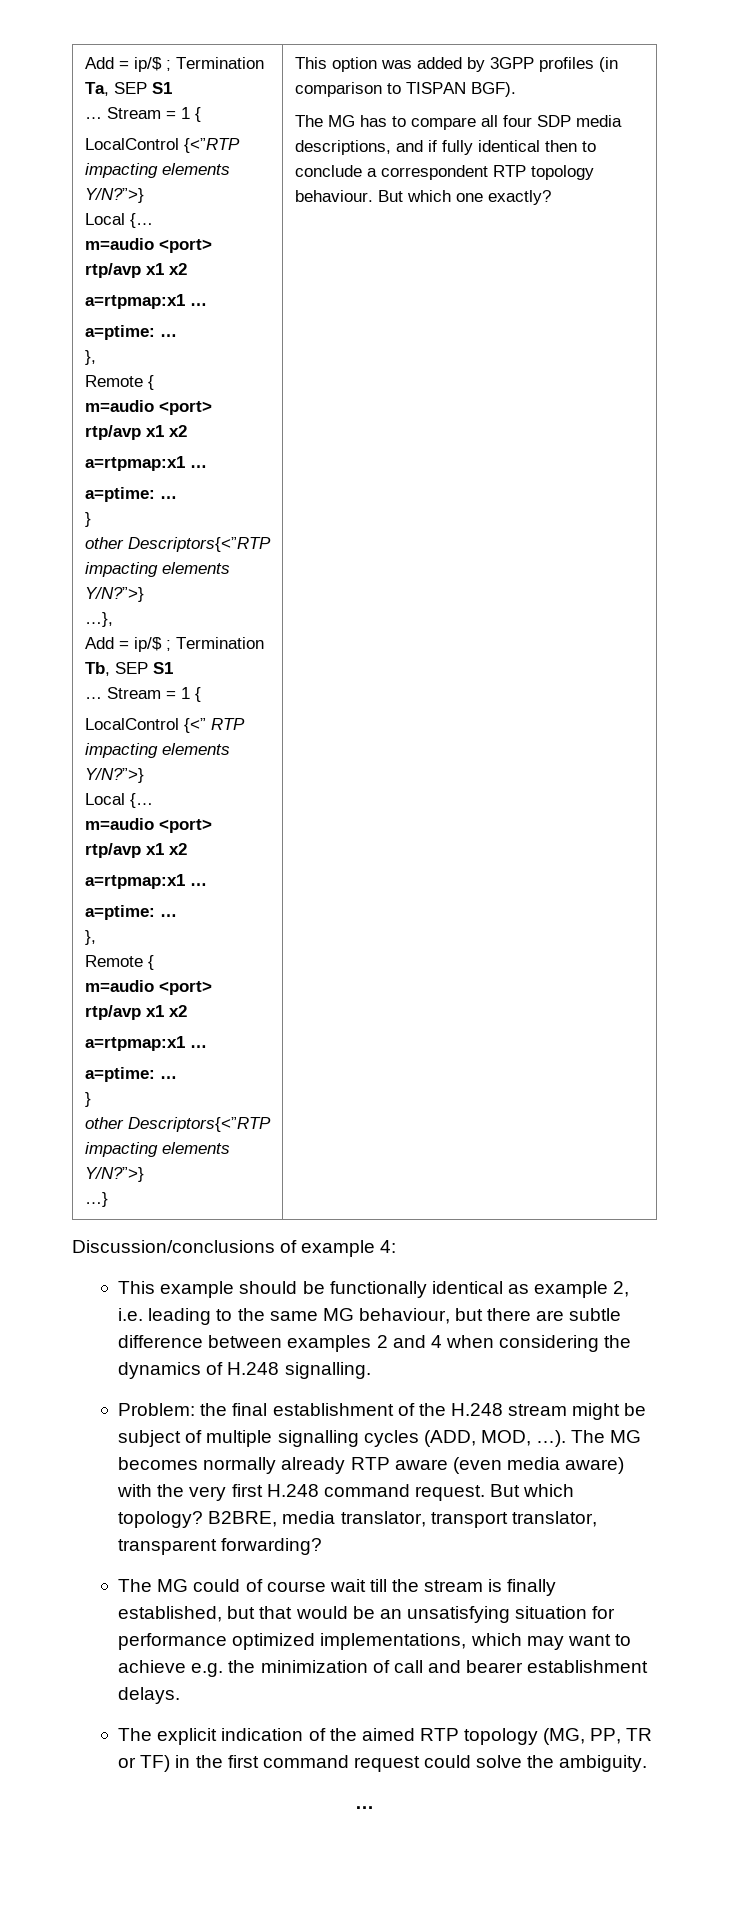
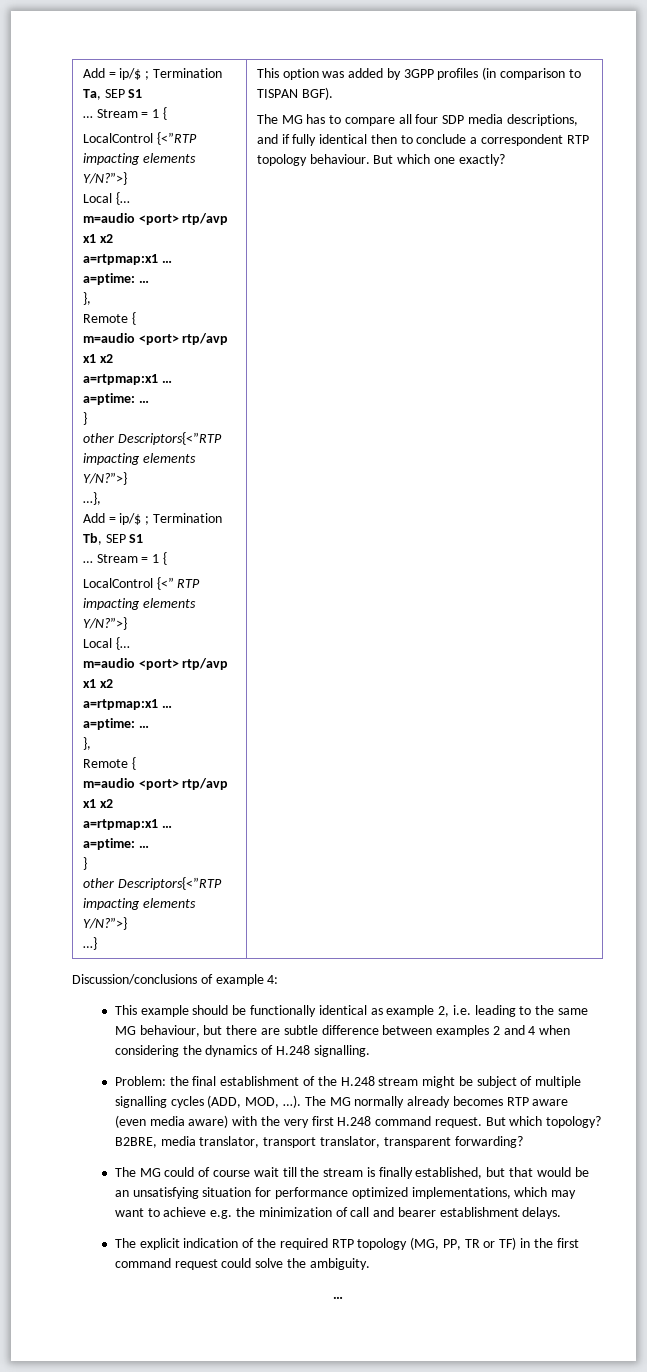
[118,1457,199,1470] becomes -> (351, 1101) none
(346, 1465) none -> [452,1096,503,1106] becomes
[361,1728,415,1741] aimed -> [279,1238,328,1250] required

